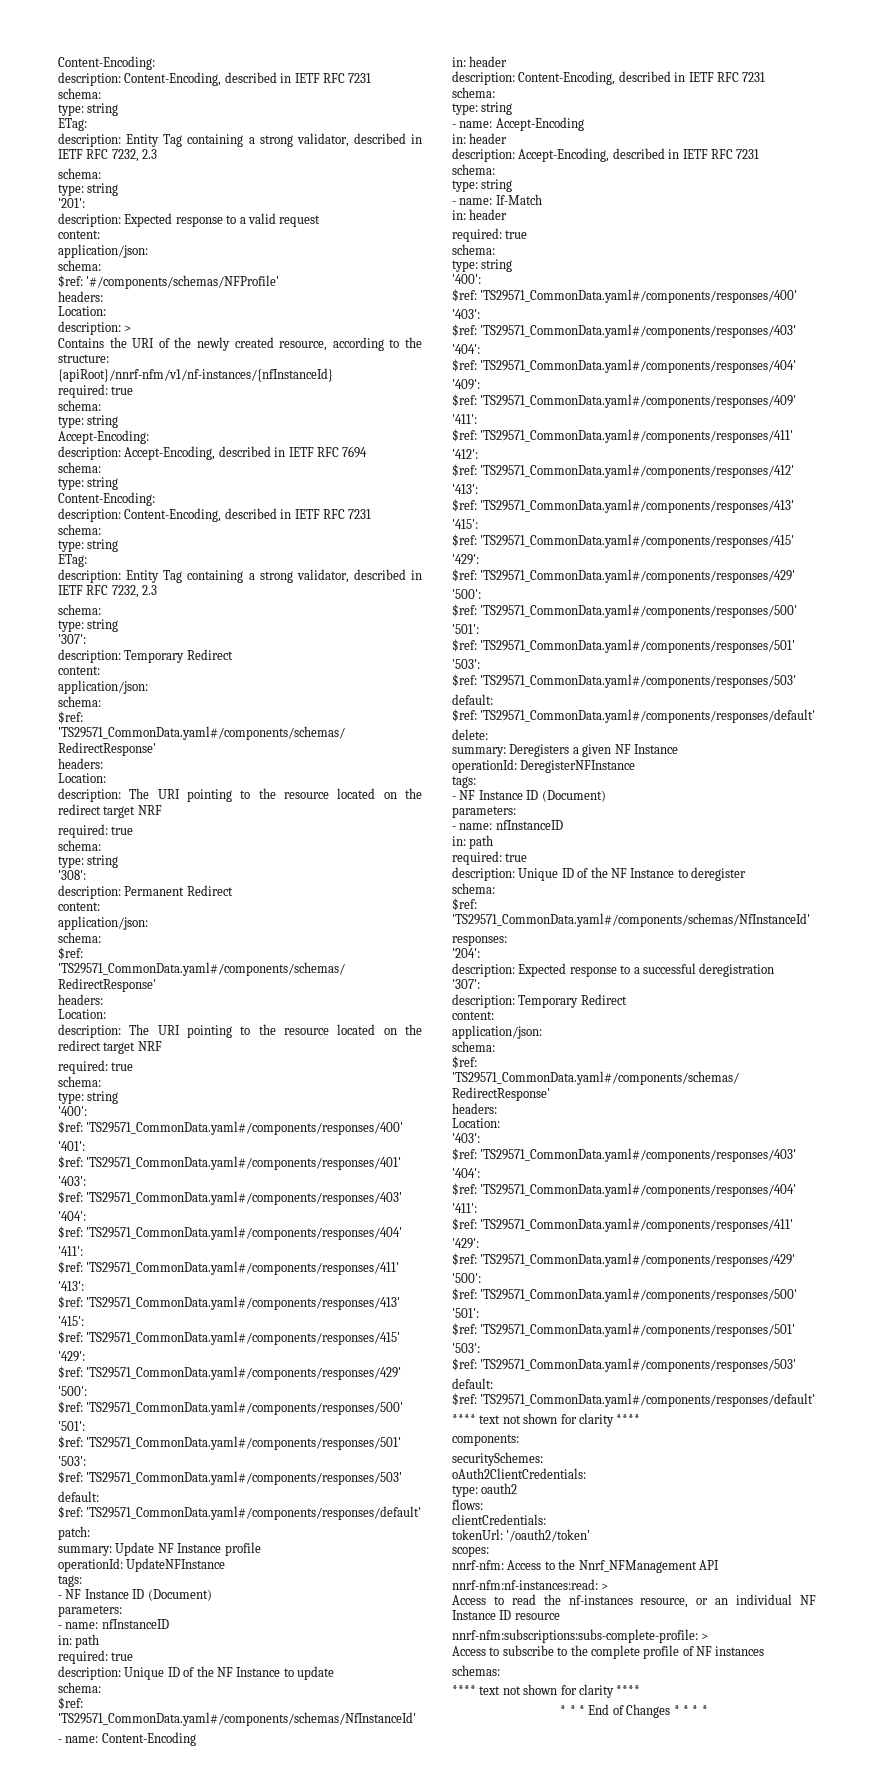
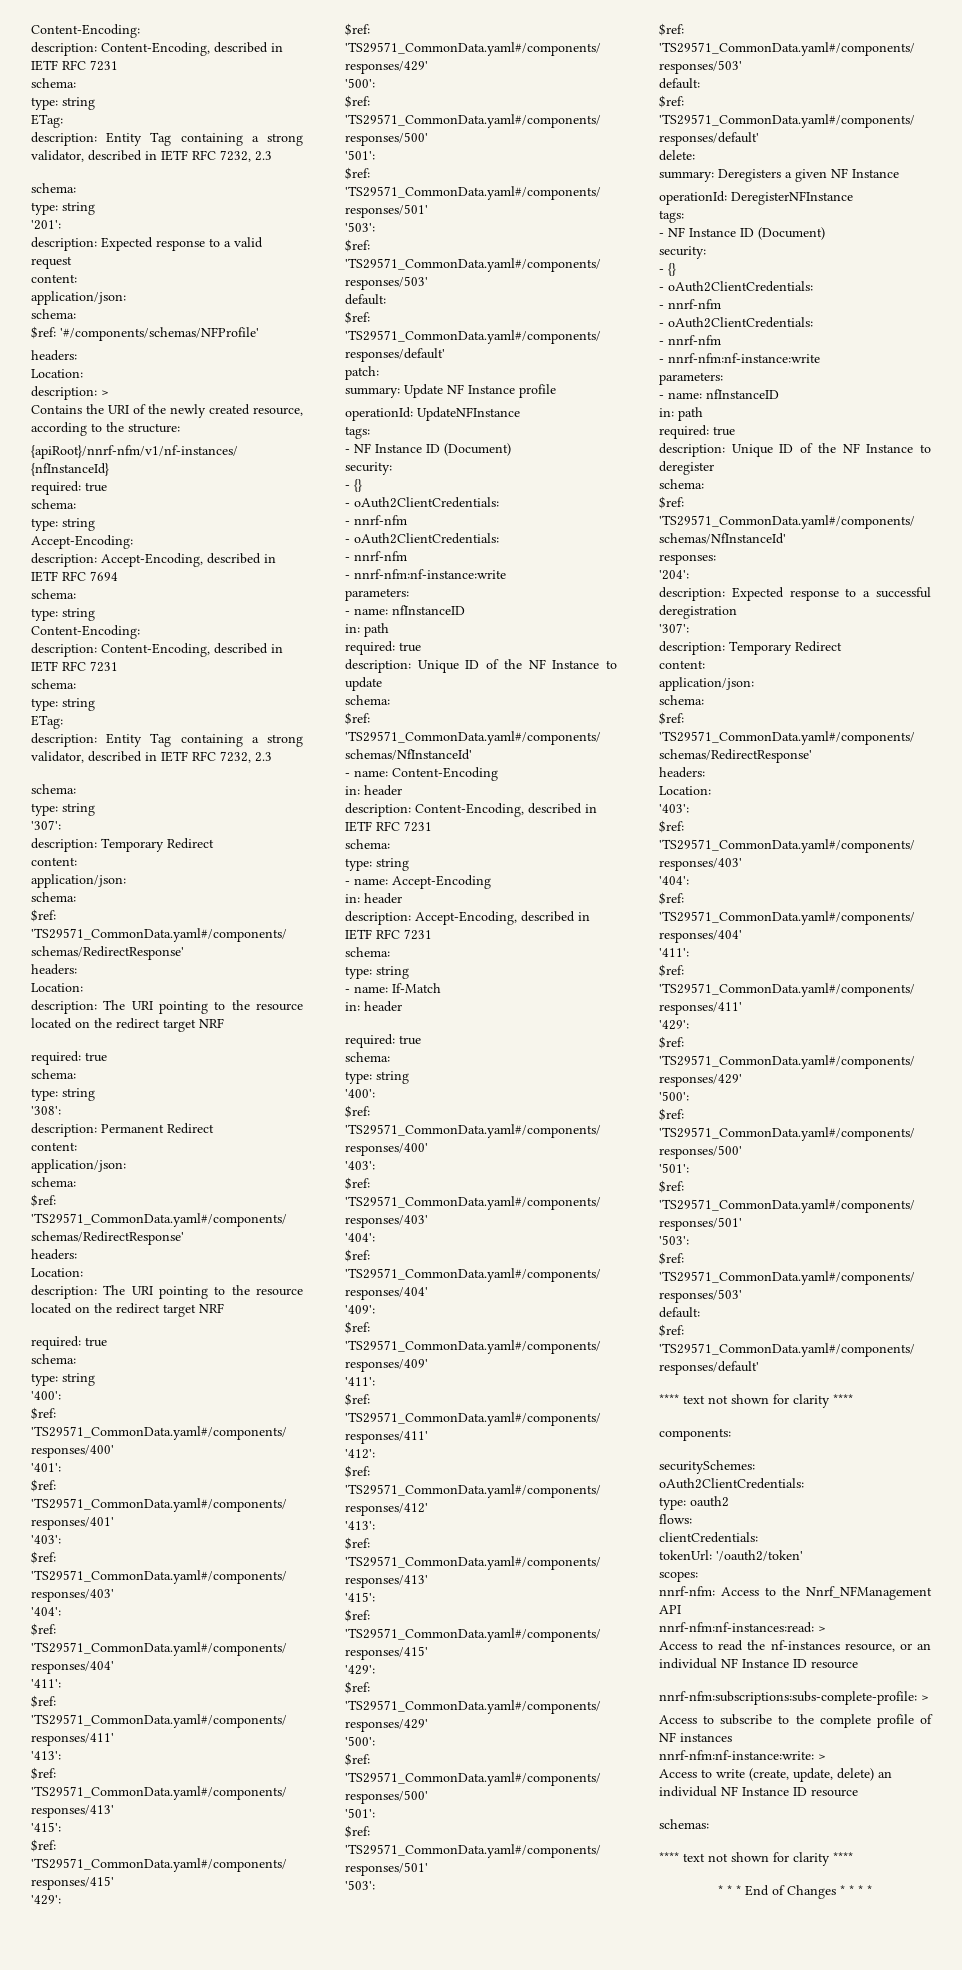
(212, 1595) none -> [345,462,392,475] [345,479,362,492] [345,497,499,508] [345,515,407,525] [345,533,499,544] [345,551,407,561] [345,569,506,579] // security: // - {} // - oAuth2ClientCredentials: // - nnrf-nfm // - oAuth2ClientCredentials: // - nnrf-nfm // - nnrf-nfm:nf-instance:write
(606, 796) none -> [659,246,706,259] [659,263,676,276] [659,281,813,292] [659,299,721,309] [659,317,813,328] [659,335,721,345] [659,353,820,363] // security: // - {} // - oAuth2ClientCredentials: // - nnrf-nfm // - oAuth2ClientCredentials: // - nnrf-nfm // - nnrf-nfm:nf-instance:write
(765, 1651) none -> [659,1750,826,1760] [659,1768,892,1782] [659,1786,858,1797] // nnrf-nfm:nf-instance:write: > // Access to write (create, update, delete) an individual NF Instance ID resource

